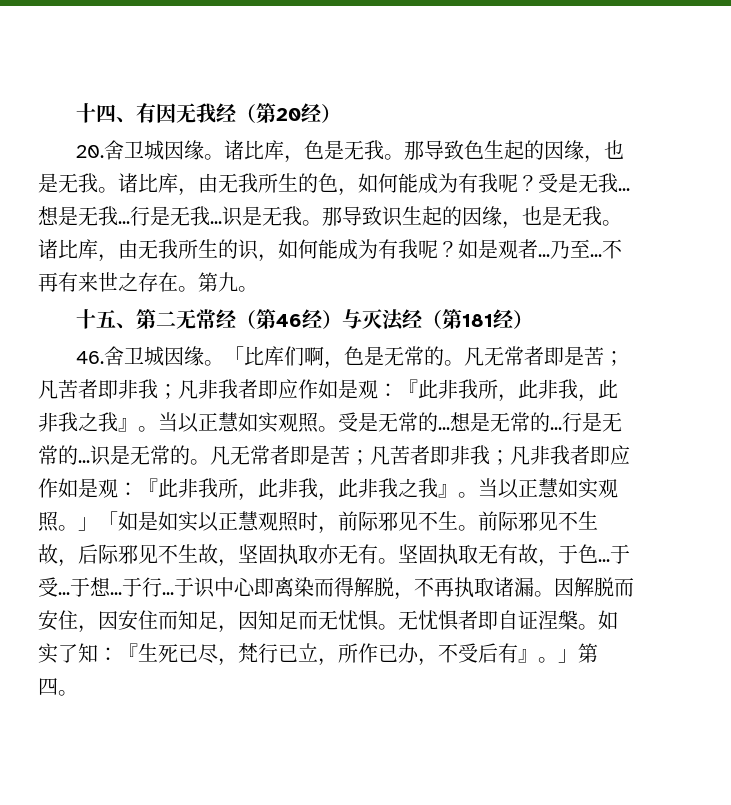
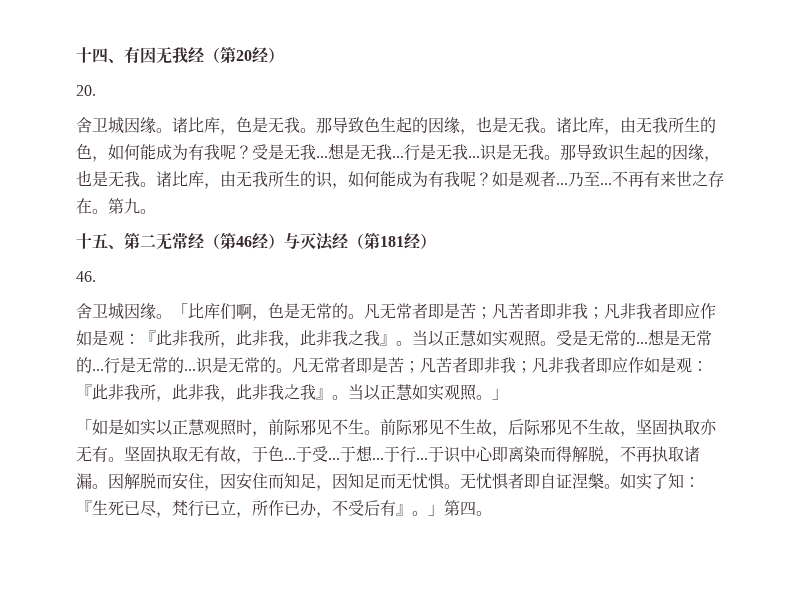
(105, 151) none -> (96, 90) //
(105, 357) none -> (96, 276) //
(98, 524) none -> (508, 394) //

